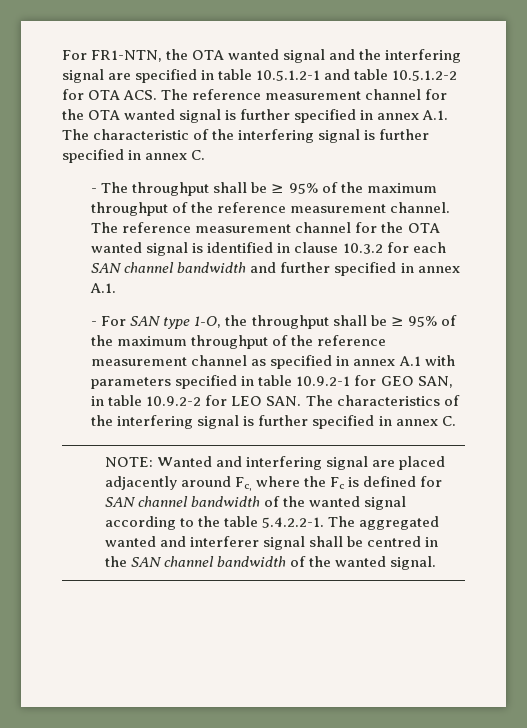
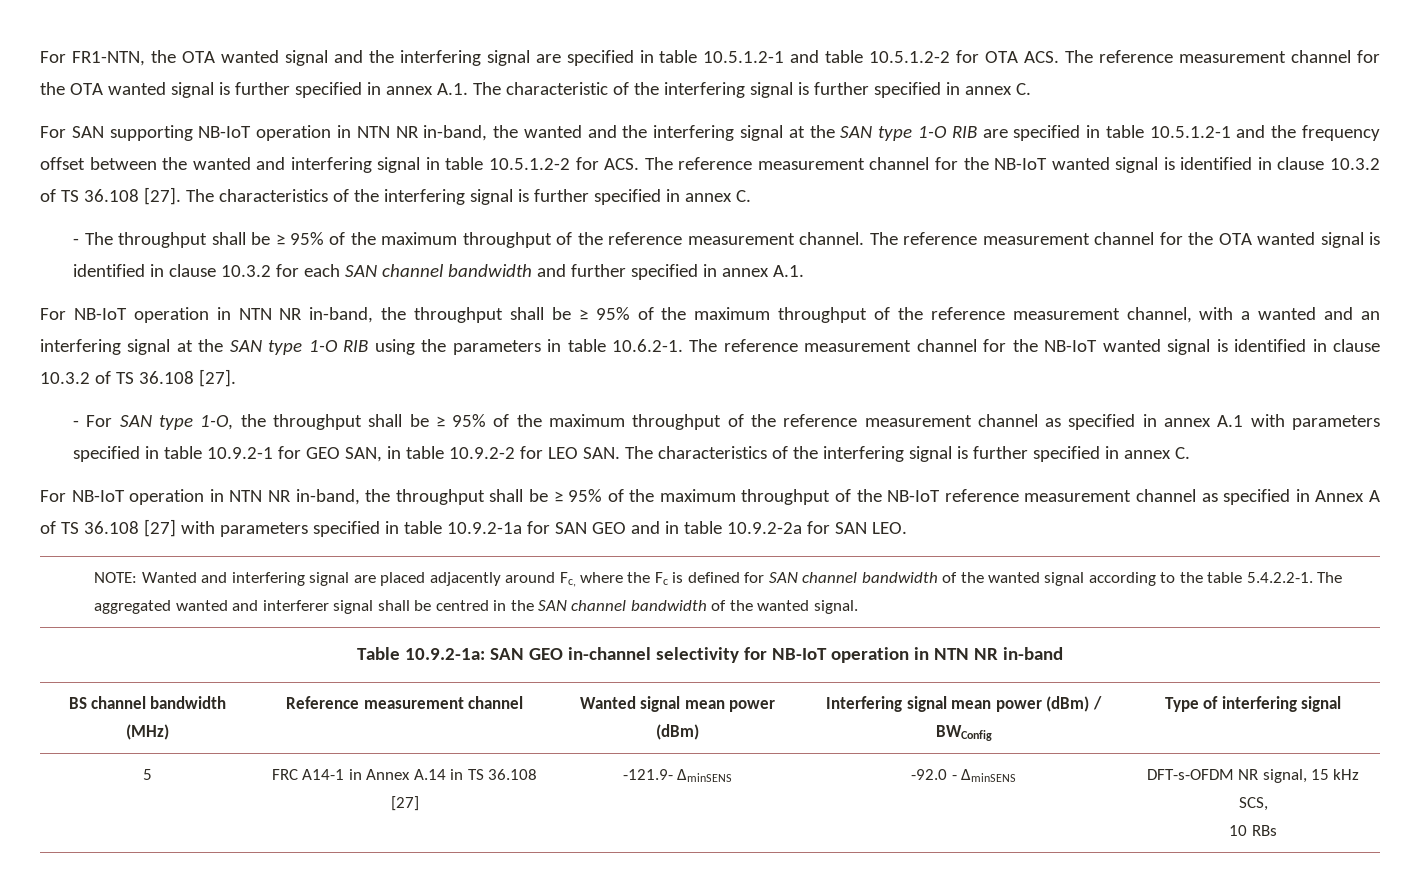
(206, 155) none -> [40,125,1380,141] [40,157,1380,173] [40,187,751,205] // For SAN supporting NB-IoT operation in NTN NR in-band, the wanted and the interfering signal at the SAN type 1-O RIB are specified in table 10.5.1.2-1 and the frequency offset between the wanted and interfering signal in table 10.5.1.2-2 for ACS. The reference measurement channel for the NB-IoT wanted signal is identified in clause 10.3.2 of TS 36.108 [27]. The characteristics of the interfering signal is further specified in annex C.
(117, 288) none -> [40,307,1380,323] [40,339,1381,355] [40,369,236,387] // For NB-IoT operation in NTN NR in-band, the throughput shall be ≥ 95% of the maximum throughput of the reference measurement channel, with a wanted and an interfering signal at the SAN type 1-O RIB using the parameters in table 10.6.2-1. The reference measurement channel for the NB-IoT wanted signal is identified in clause 10.3.2 of TS 36.108 [27].
(456, 421) none -> [40,489,1381,505] [40,519,907,537] // For NB-IoT operation in NTN NR in-band, the throughput shall be ≥ 95% of the maximum throughput of the NB-IoT reference measurement channel as specified in Annex A of TS 36.108 [27] with parameters specified in table 10.9.2-1a for SAN GEO and in table 10.9.2-2a for SAN LEO.
(436, 563) none -> [357,647,1063,663] [68,696,227,709] [126,724,169,740] [286,696,523,709] [579,696,776,712] [656,724,699,740] [826,696,1102,712] [935,725,992,741] [1164,696,1342,712] [143,769,152,780] [271,769,538,780] [390,796,419,811] [622,769,733,782] [911,769,1016,782] [1146,769,1360,783] [1238,797,1268,811] [1229,825,1277,836] // Table 10.9.2-1a: SAN GEO in-channel selectivity for NB-IoT operation in NTN NR in-band // BS channel bandwidth (MHz) | Reference measurement channel | Wanted signal mean power (dBm) | Interfering signal mean power (dBm) / BWConfig | Type of interfering signal // 5 | FRC A14-1 in Annex A.14 in TS 36.108 [27] | -121.9- ΔminSENS | -92.0 - ΔminSENS | DFT-s-OFDM NR signal, 15 kHz SCS, // 10 RBs

